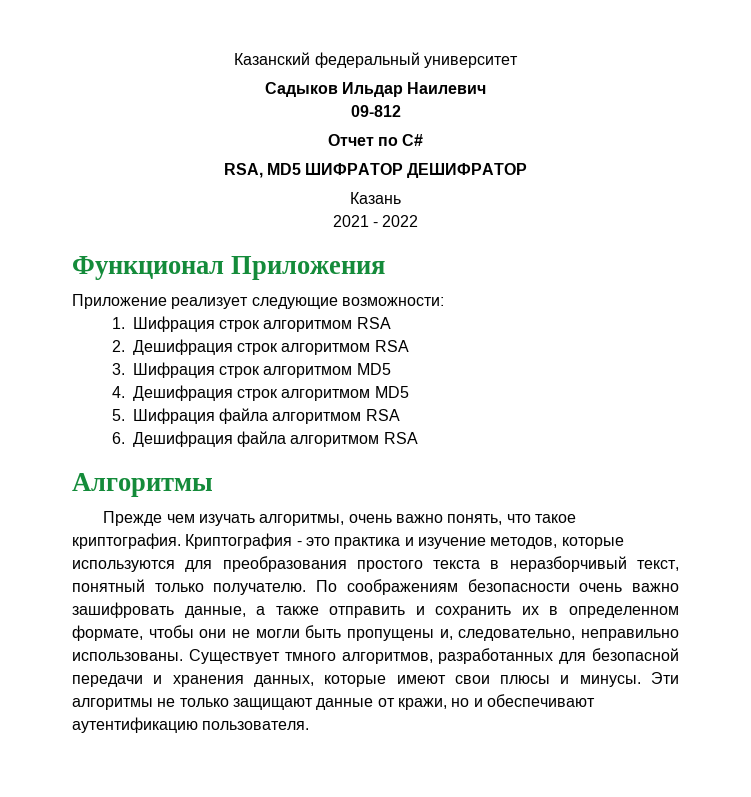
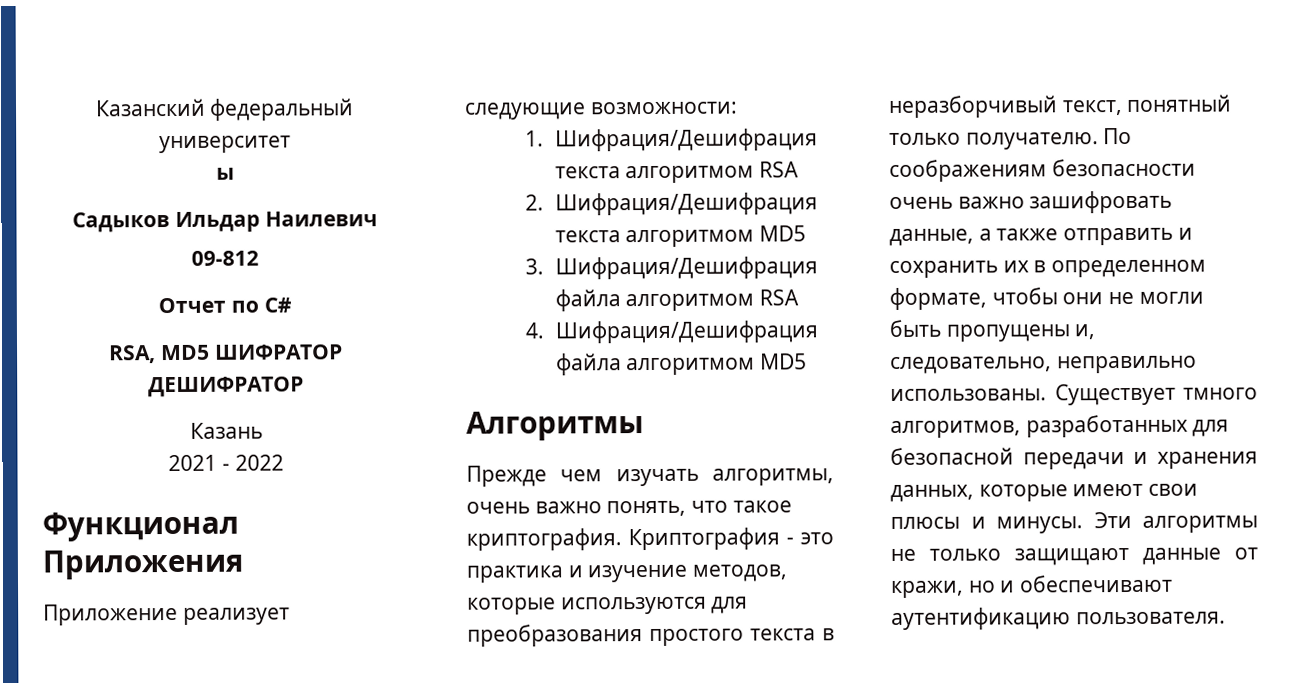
(518, 62) none -> [215,167,235,180] // ы
[132,316,260,332] Шифрация строк -> [554,128,818,152] [554,166,621,179] Шифрация/Дешифрация текста
[132,339,409,355] [111,362,391,378] [111,385,409,401] [111,408,400,424] [111,431,418,447] Дешифрация строк алгоритмом RSA // 3. Шифрация строк алгоритмом MD5 // 4. Дешифрация строк алгоритмом MD5 // 5. Шифрация файла алгоритмом RSA // 6. Дешифрация файла алгоритмом RSA -> [554,192,818,216] [554,225,806,248] [524,256,818,280] [554,289,799,312] [524,320,819,344] [555,353,807,376] Шифрация/Дешифрация текста алгоритмом MD5 // 3. Шифрация/Дешифрация файла алгоритмом RSA // 4. Шифрация/Дешифрация файла алгоритмом MD5

